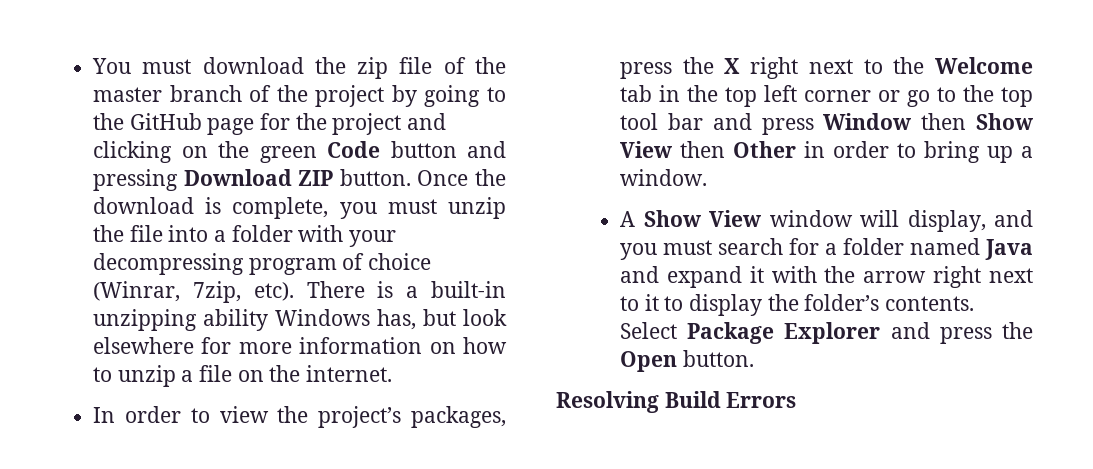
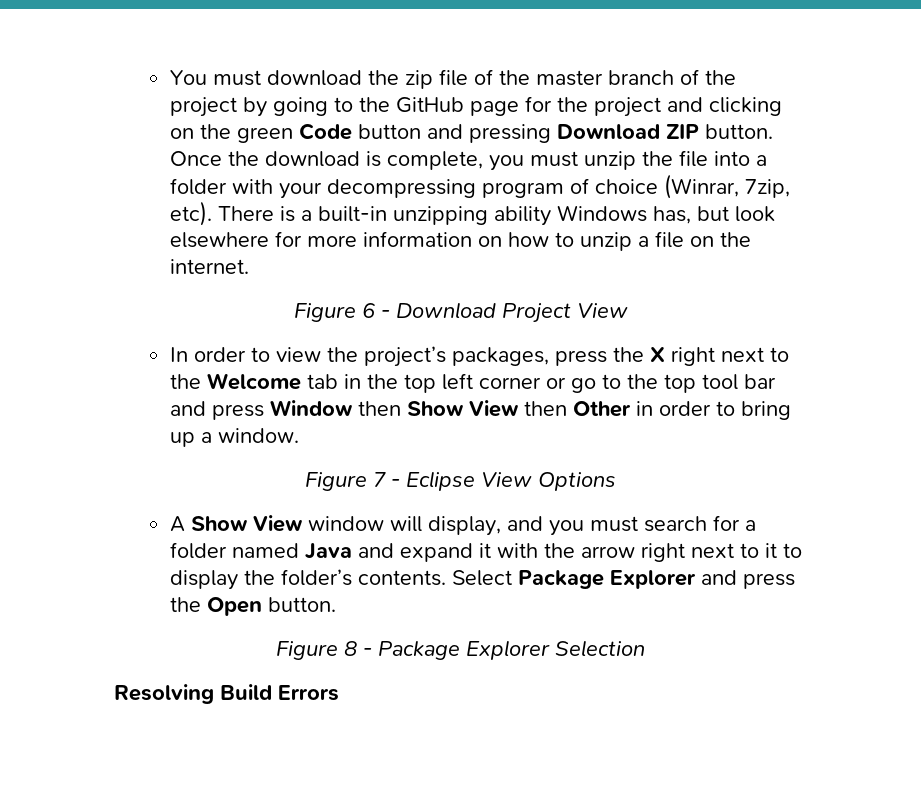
(393, 373) none -> [293,302,628,323] // Figure 6 - Download Project View
(708, 177) none -> [305,471,616,491] // Figure 7 - Eclipse View Options
(754, 358) none -> [276,640,645,660] // Figure 8 - Package Explorer Selection

